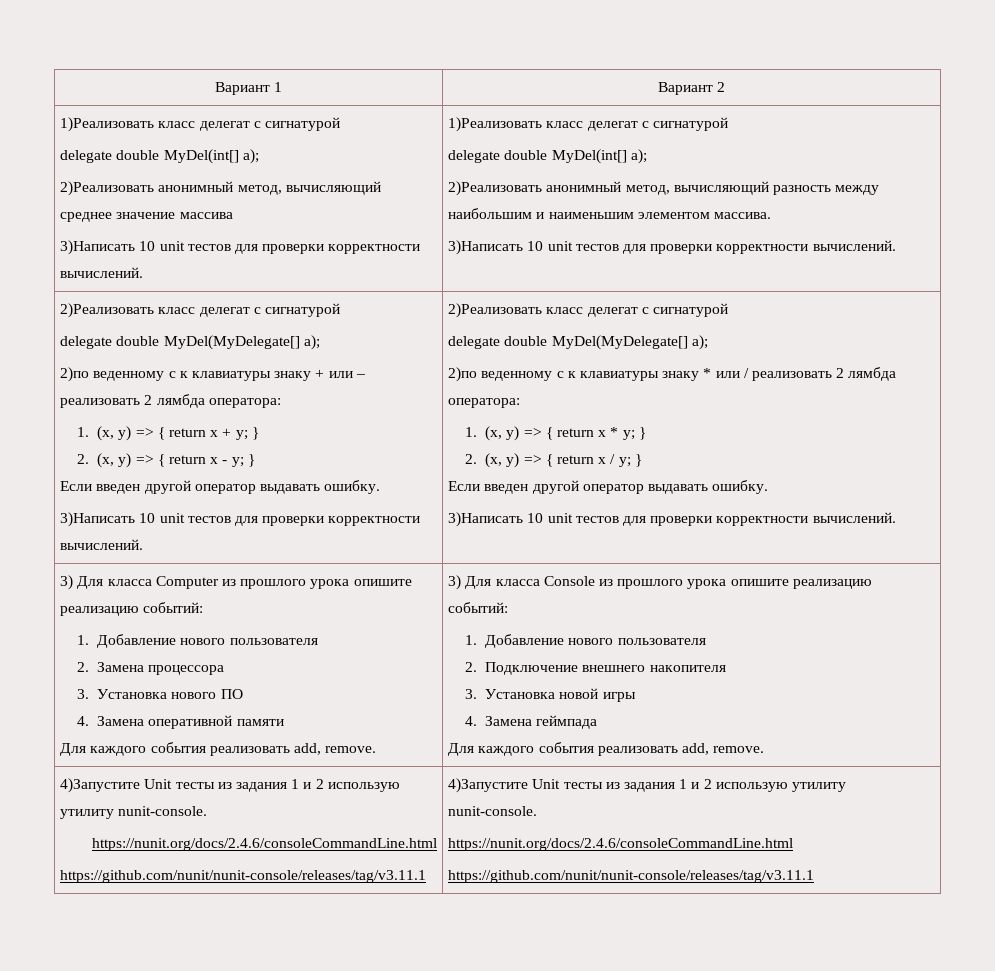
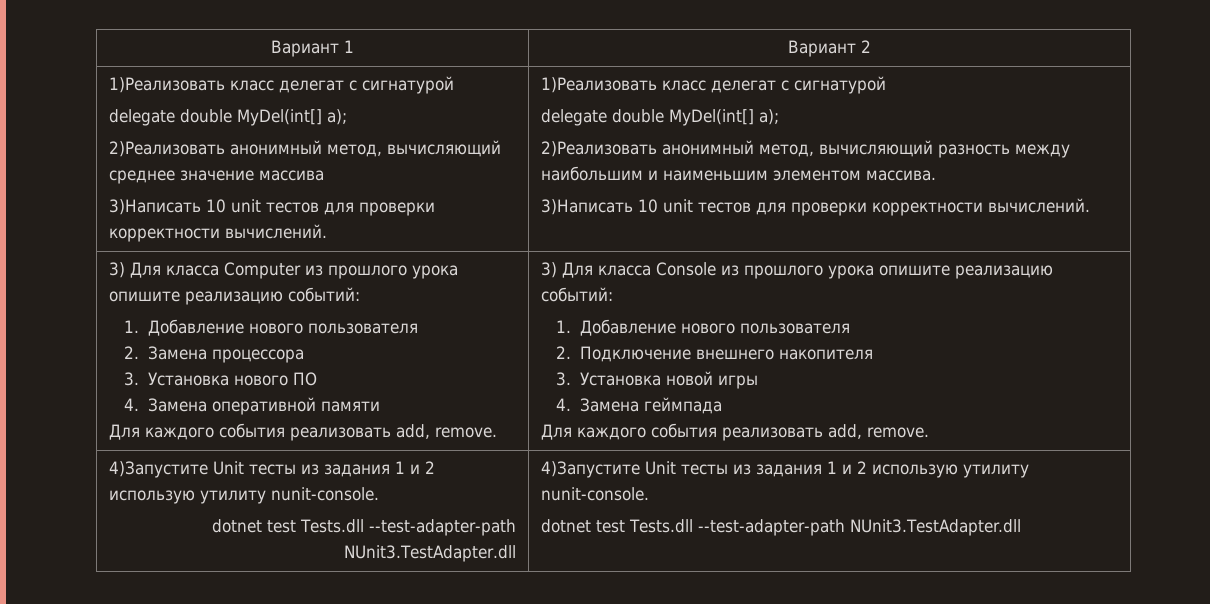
[60,303,340,318] [60,335,320,350] [60,367,365,382] [60,394,281,408] [77,426,259,441] [77,453,255,468] [60,480,381,494] [60,512,421,527] [60,539,144,550] [448,303,728,318] [448,335,708,350] [448,367,897,382] [448,398,521,408] [465,426,646,441] [465,453,642,468] [448,480,769,494] [448,512,896,527] // 2)Реализовать класс делегат с сигнатурой // delegate double MyDel(MyDelegate[] a); // 2)по веденному с к клавиатуры знаку + или – реализовать 2 лямбда оператора: // 1. (x, y) => { return x + y; } // 2. (x, y) => { return x - y; } // Если введен другой оператор выдавать ошибку. // 3)Написать 10 unit тестов для проверки корректности вычислений. | 2)Реализовать класс делегат с сигнатурой // delegate double MyDel(MyDelegate[] a); // 2)по веденному с к клавиатуры знаку * или / реализовать 2 лямбда оператора: // 1. (x, y) => { return x * y; } // 2. (x, y) => { return x / y; } // Если введен другой оператор выдавать ошибку. // 3)Написать 10 unit тестов для проверки корректности вычислений. -> (1090, 205) none
[91,838,437,851] [60,870,427,883] https://nunit.org/docs/2.4.6/consoleCommandLine.html // https://github.com/nunit/nunit-console/releases/tag/v3.11.1 -> [212,519,517,536] [344,545,517,562] dotnet test Tests.dll --test-adapter-path NUnit3.TestAdapter.dll
[448,838,794,851] [448,870,815,883] https://nunit.org/docs/2.4.6/consoleCommandLine.html // https://github.com/nunit/nunit-console/releases/tag/v3.11.1 -> [540,519,1022,536] dotnet test Tests.dll --test-adapter-path NUnit3.TestAdapter.dll

